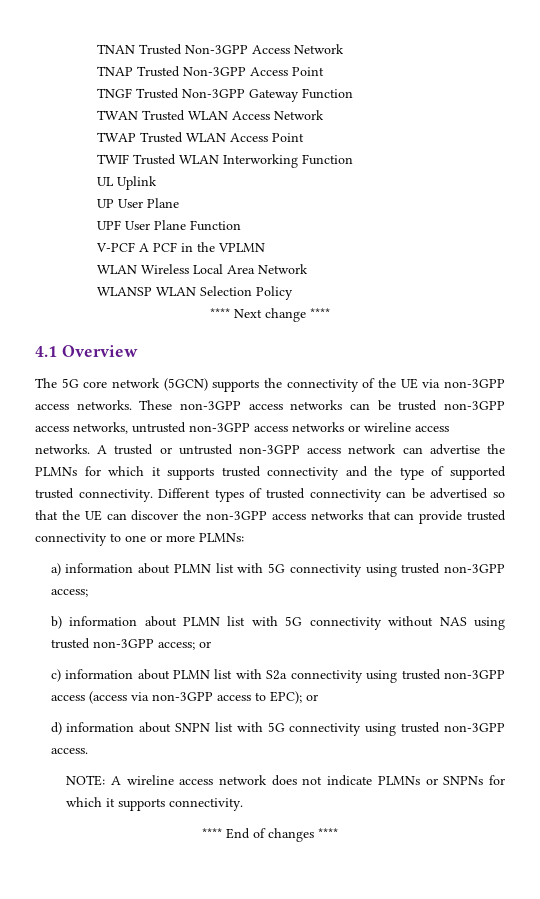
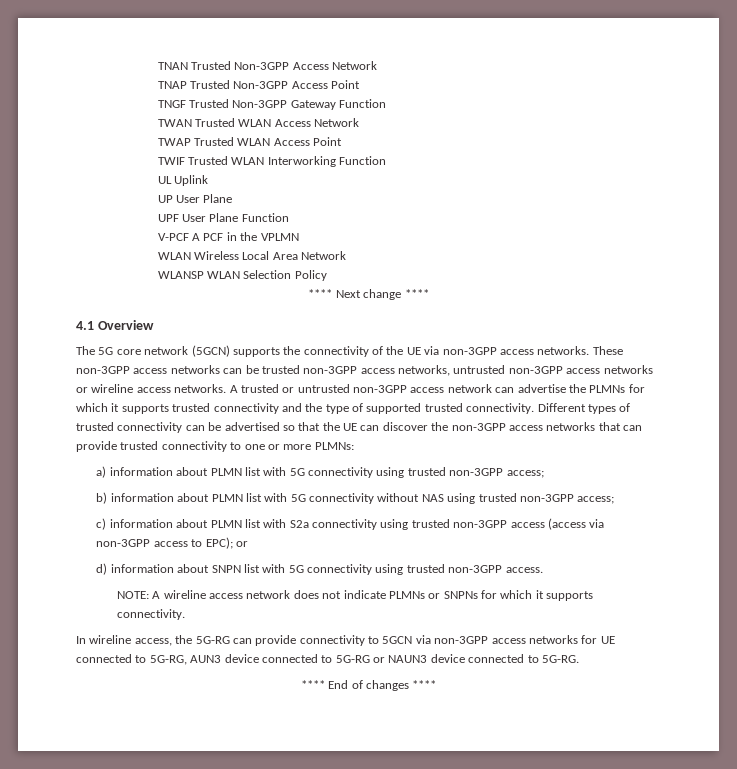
[198,641,211,648] or -> (615, 500) none
(244, 804) none -> [76,635,615,646] [76,654,579,665] // In wireline access, the 5G-RG can provide connectivity to 5GCN via non-3GPP access networks for UE connected to 5G-RG, AUN3 device connected to 5G-RG or NAUN3 device connected to 5G-RG.

